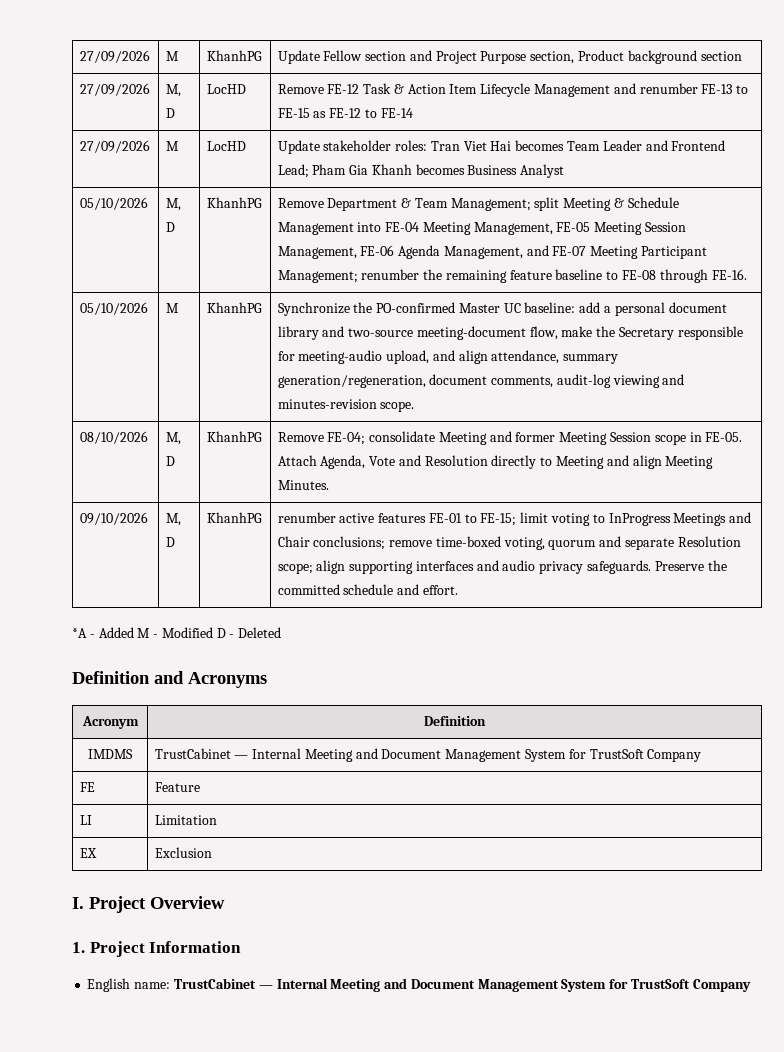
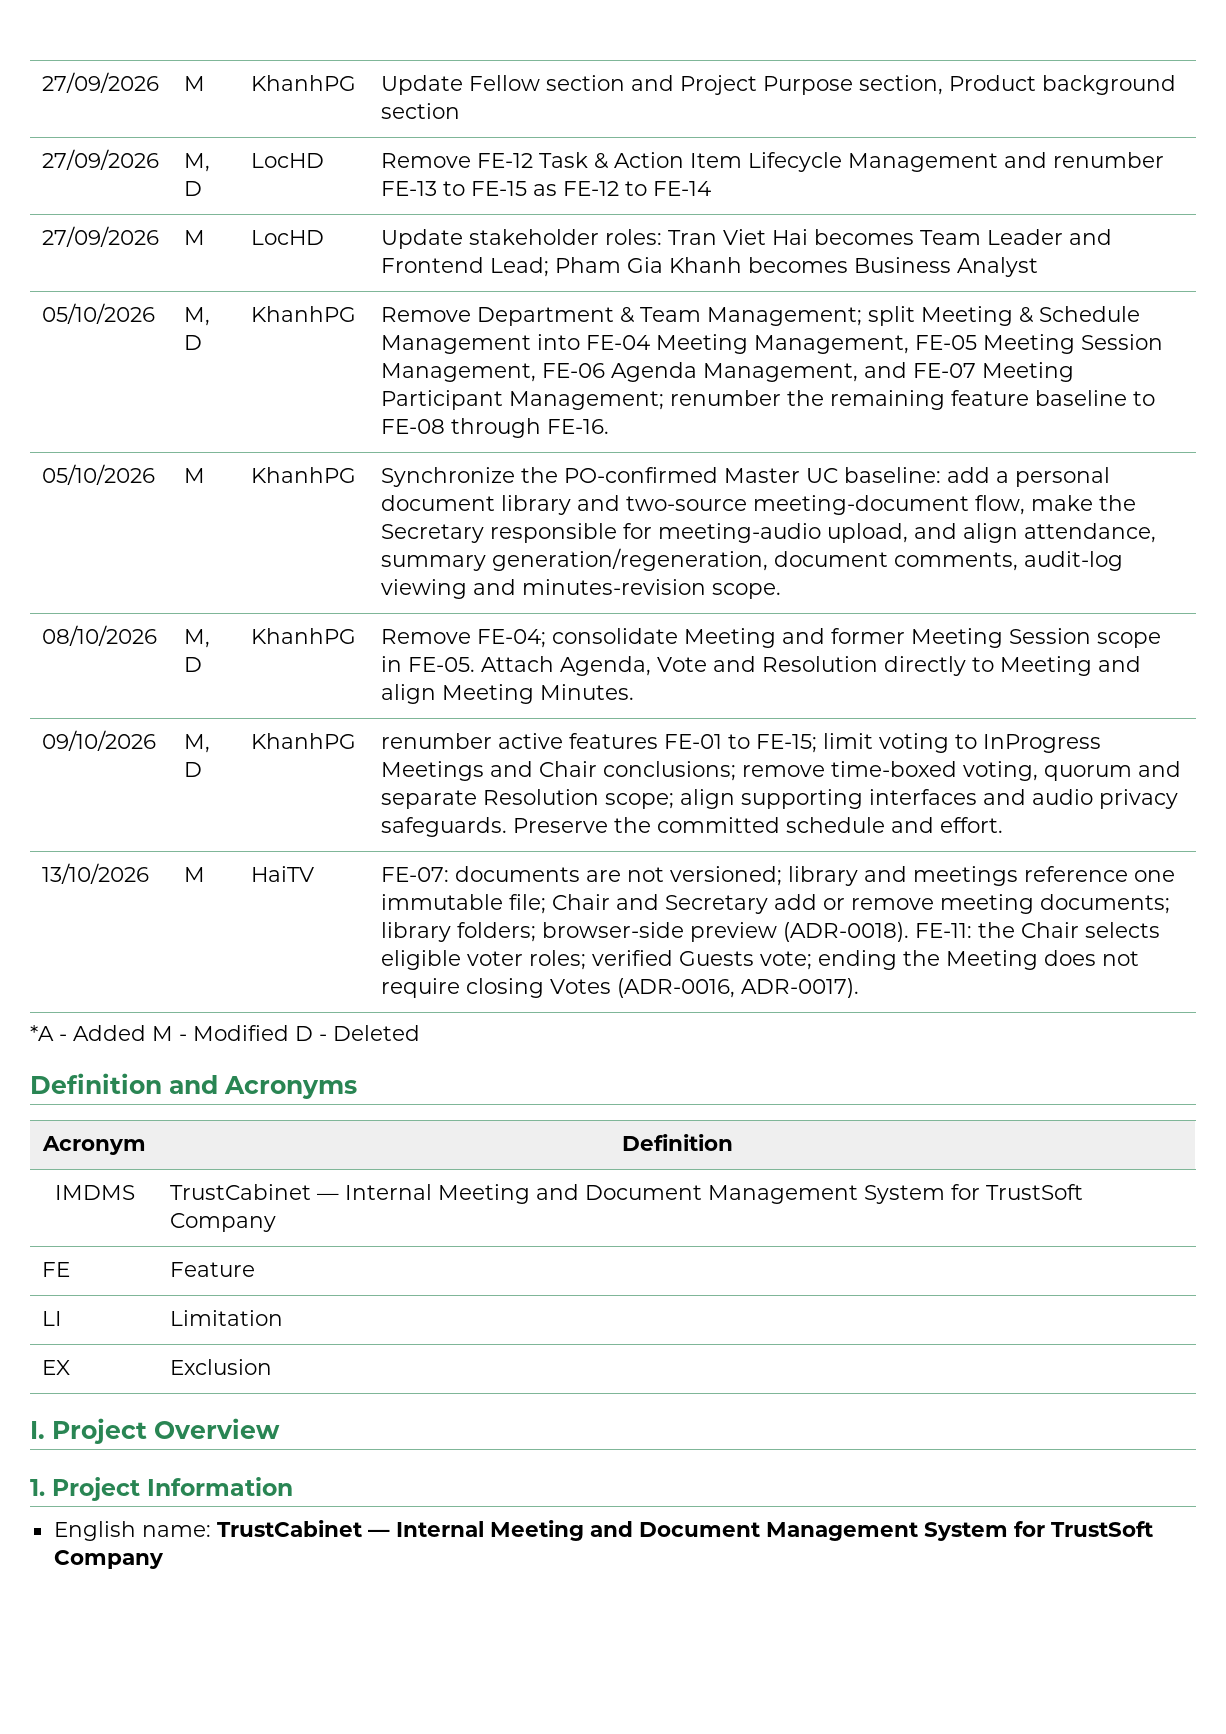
(458, 590) none -> [42,863,150,884] [184,867,206,882] [251,866,315,882] [381,866,1176,886] [381,894,1171,914] [381,922,1161,942] [381,950,1140,970] [381,978,860,998] // 13/10/2026 | M | HaiTV | FE-07: documents are not versioned; library and meetings reference one immutable file; Chair and Secretary add or remove meeting documents; library folders; browser-side preview (ADR-0018). FE-11: the Chair selects eligible voter roles; verified Guests vote; ending the Meeting does not require closing Votes (ADR-0016, ADR-0017).

